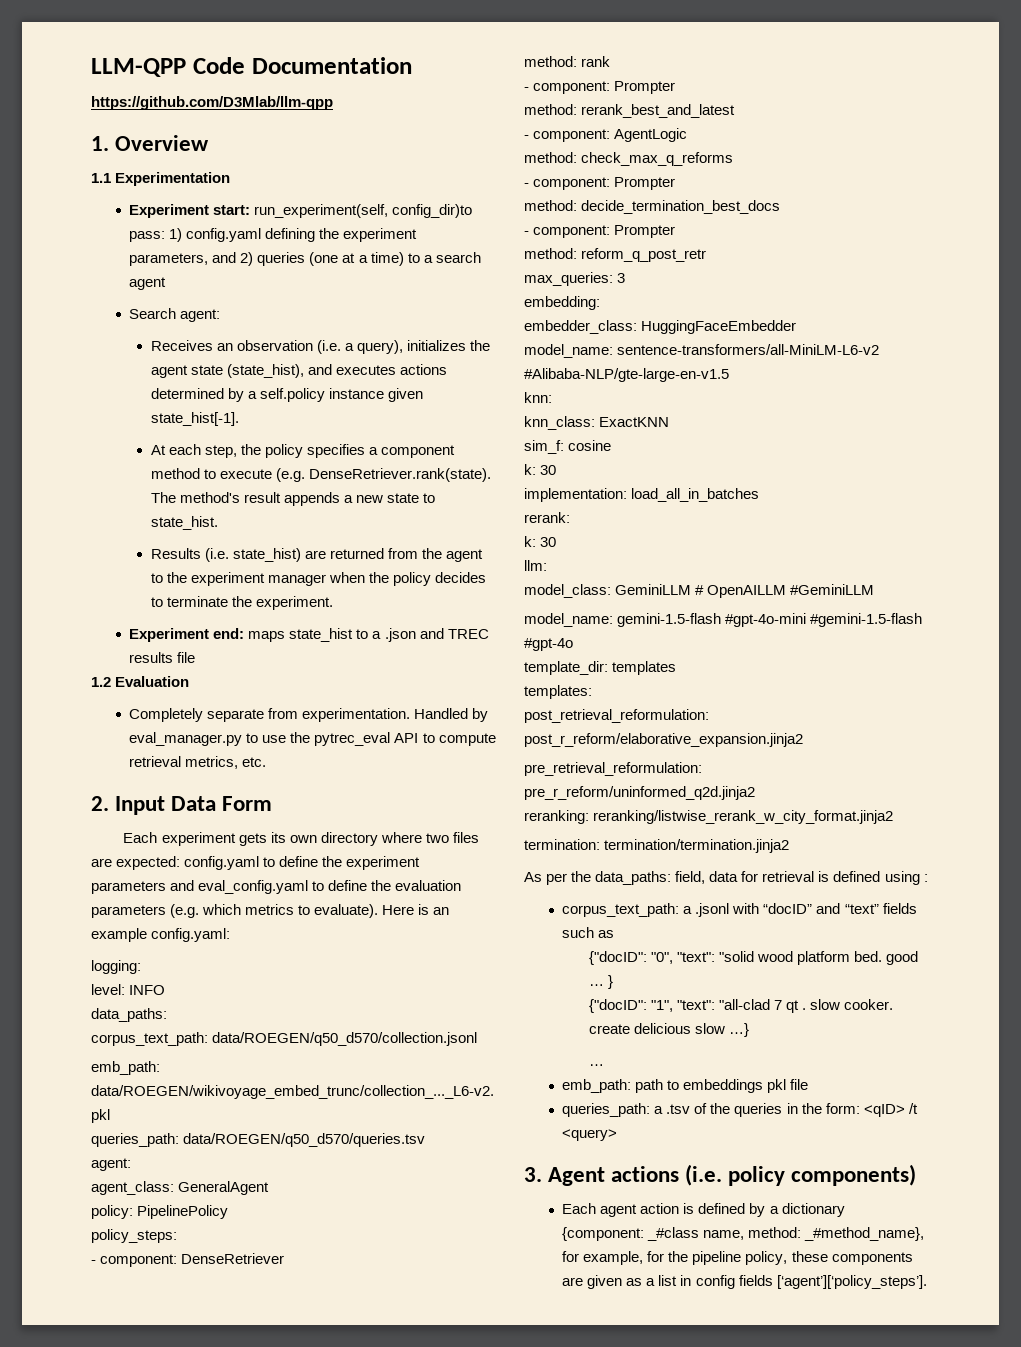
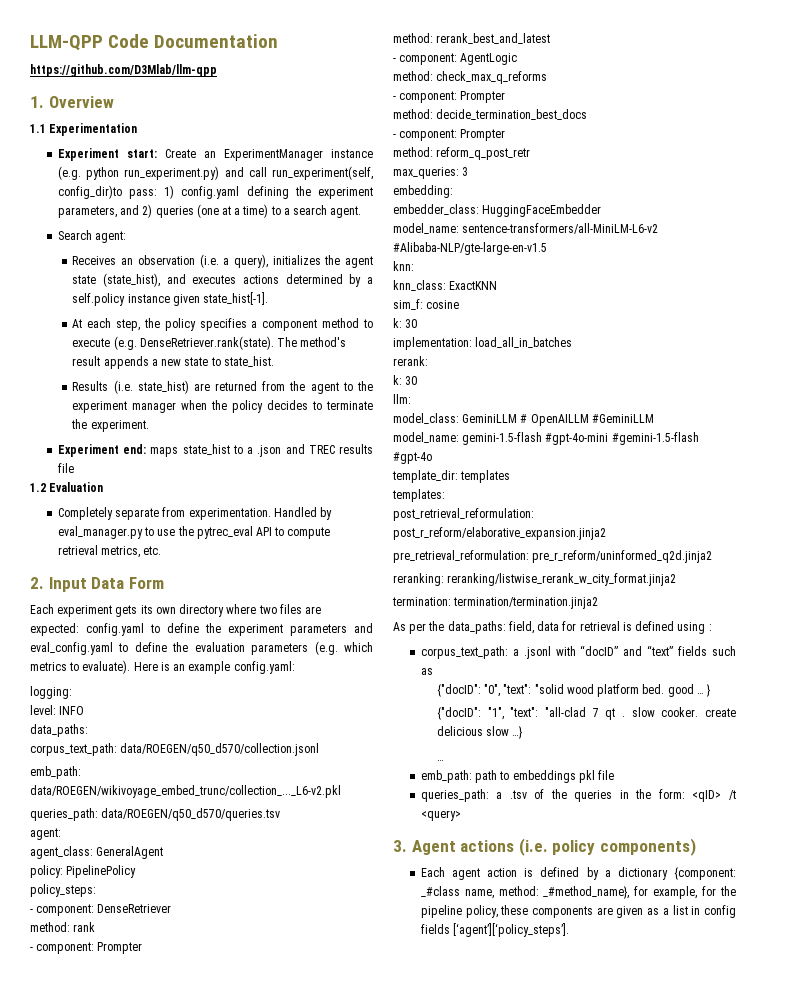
(251, 210) none -> [164,149,373,161] [57,166,267,180] Create an ExperimentManager instance (e.g. python run_experiment.py) and call
[129,277,167,290] agent -> [330,206,362,218] agent.

